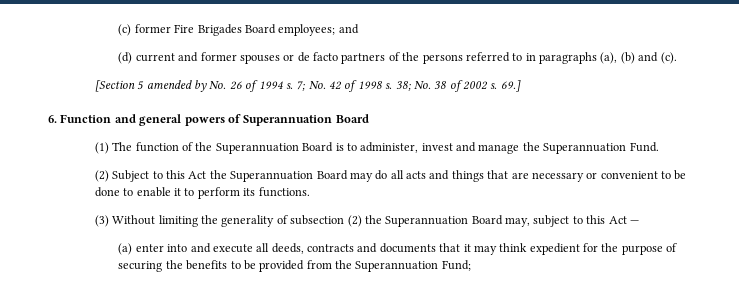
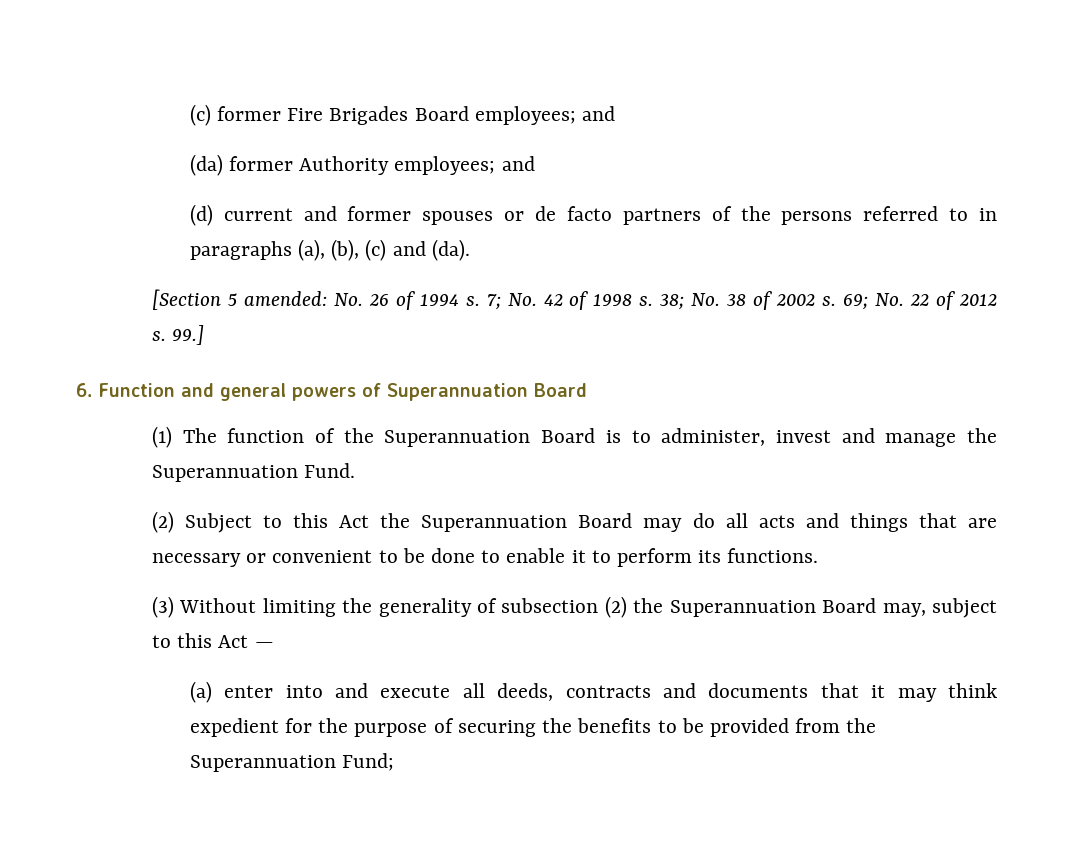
(359, 29) none -> [189,154,535,176] // (da) former Authority employees; and
[620,52,677,64] (b) and (c). -> [331,239,470,261] (b), (c) and (da).
[146,80,208,92] amended by -> [243,291,327,306] amended:
[500,80,521,92] 69.] -> [843,291,998,310] [151,325,205,345] 69; No. 22 of 2012 s. 99.]

